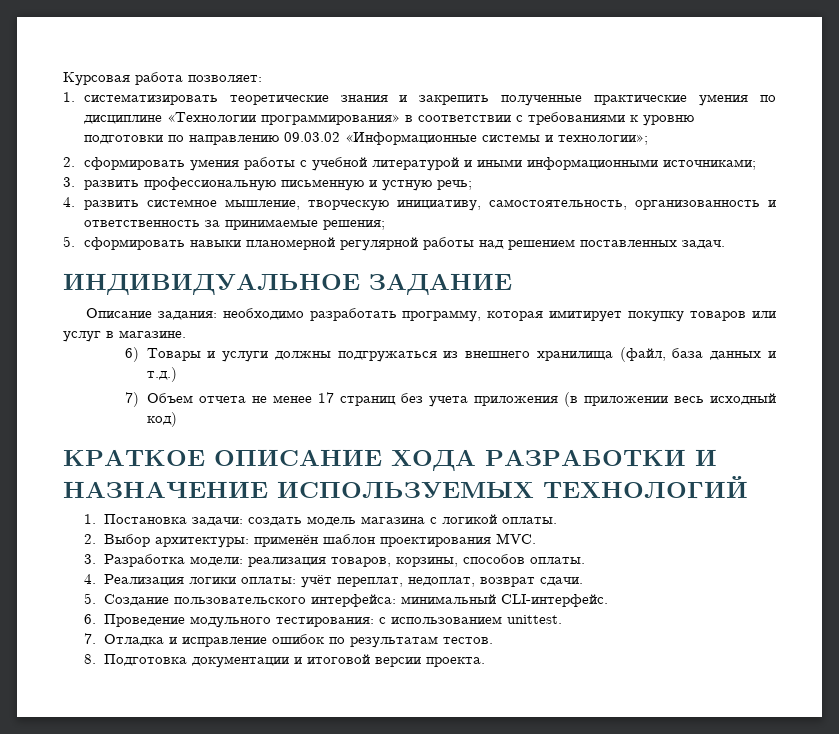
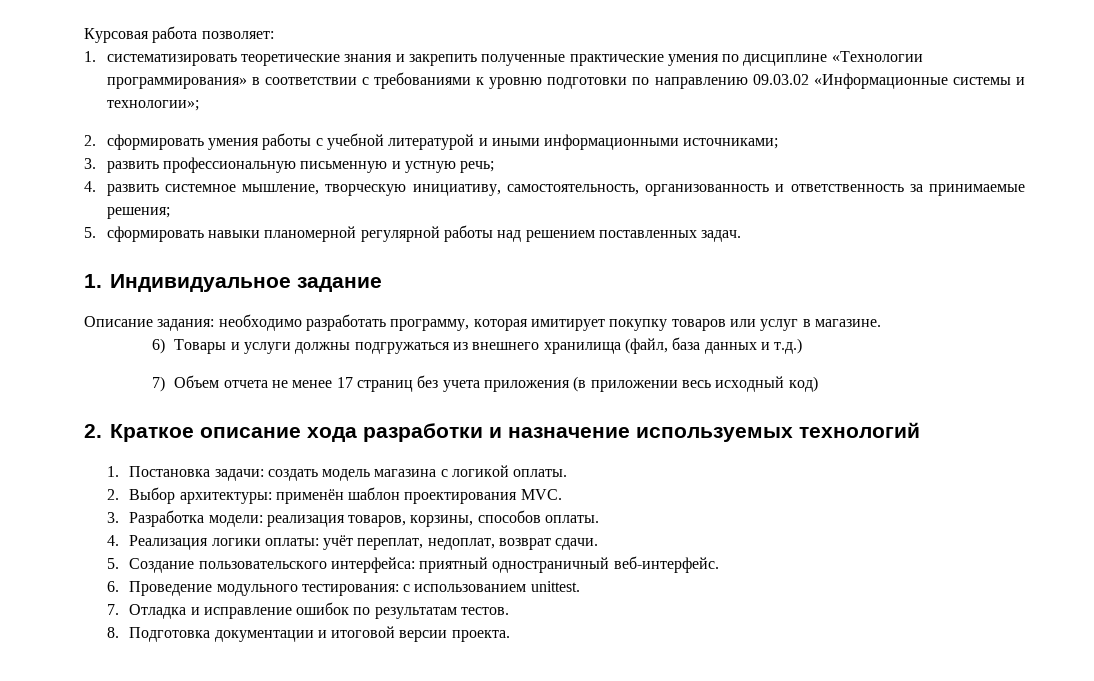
[63,273,512,295] ИНДИВИДУАЛЬНОЕ ЗАДАНИЕ -> [84,274,382,292] 1. Индивидуальное задание
[63,449,717,471] [63,476,748,499] КРАТКОЕ ОПИСАНИЕ ХОДА РАЗРАБОТКИ И НАЗНАЧЕНИЕ ИСПОЛЬЗУЕМЫХ ТЕХНОЛОГИЙ -> [84,422,920,442] 2. Краткое описание хода разработки и назначение используемых технологий
[401,594,609,607] минимальный CLI-интерфейс. -> [419,556,719,573] приятный одностраничный веб-интерфейс.

